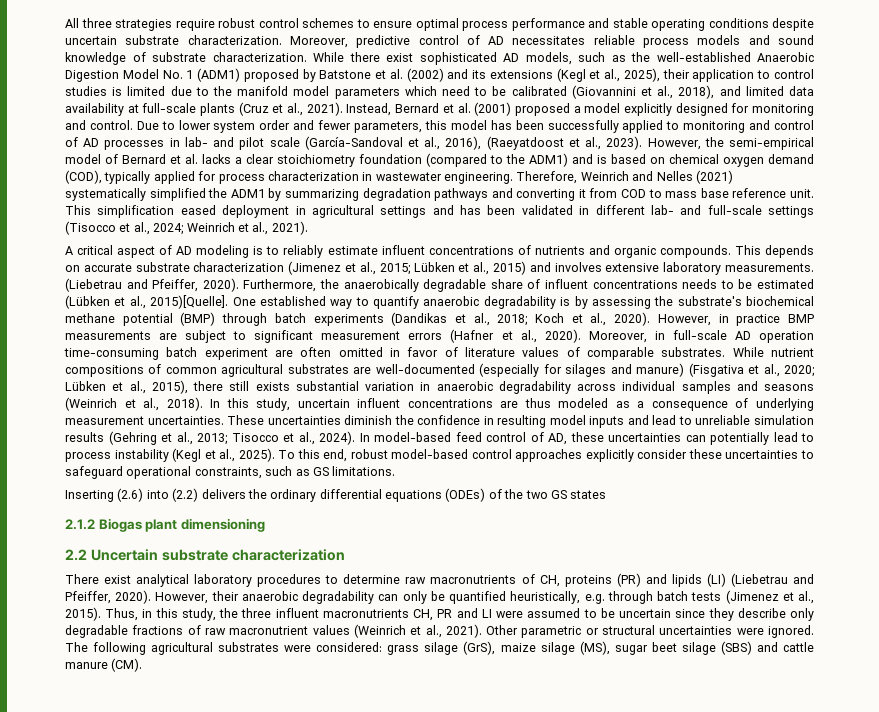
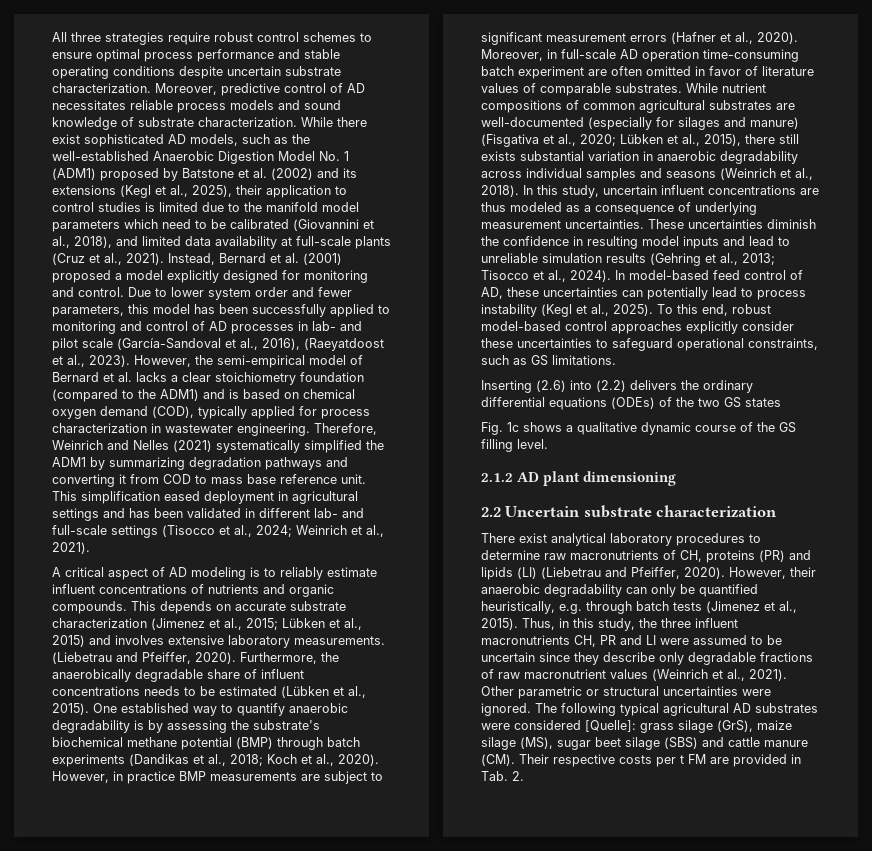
[150,295,229,309] 2015)[Quelle]. -> [52,703,89,715] 2015).
(607, 494) none -> [481,422,796,435] [481,439,548,452] // Fig. 1c shows a qualitative dynamic course of the GS filling level.
[98,518,142,532] Biogas -> [517,472,540,482] AD
[151,642,383,655] agricultural substrates were considered: -> [620,703,818,716] [481,720,636,732] typical agricultural AD substrates were considered [Quelle]:
(143, 665) none -> [519,754,801,767] [481,771,524,781] Their respective costs per t FM are provided in Tab. 2.

